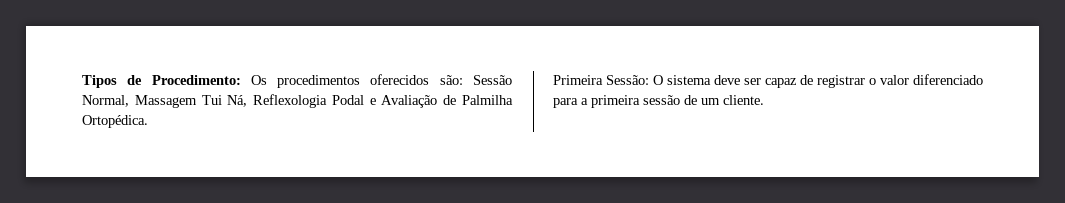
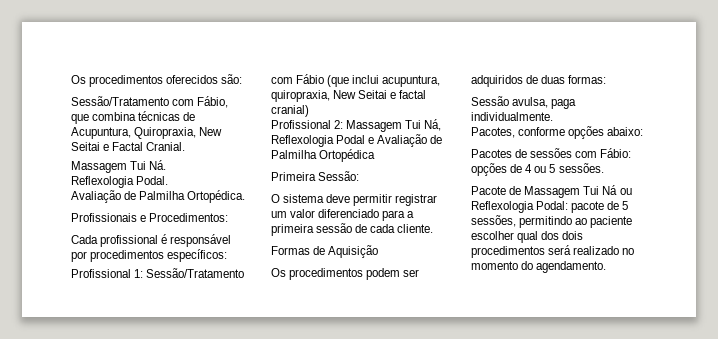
[82,75,241,88] Tipos de Procedimento: -> (71, 79) none
[472,75,512,85] [82,95,129,107] Sessão Normal, -> [71,96,229,108] [71,111,196,124] [71,127,223,139] [71,142,186,151] [71,160,167,173] [71,176,169,188] [71,190,246,203] [71,213,229,222] [71,234,232,247] [71,249,228,262] [71,268,245,278] [271,74,441,87] [271,90,427,102] [271,105,309,117] [271,120,344,129] // Sessão/Tratamento com Fábio, que combina técnicas de Acupuntura, Quiropraxia, New Seitai e Factal Cranial. // Massagem Tui Ná. // Reflexologia Podal. // Avaliação de Palmilha Ortopédica. // Profissionais e Procedimentos: // Cada profissional é responsável por procedimentos específicos: // Profissional 1: Sessão/Tratamento com Fábio (que inclui acupuntura, quiropraxia, New Seitai e factal cranial) // Profissional 2:
[82,115,148,128] Ortopédica. -> [319,149,376,162] Ortopédica
(649, 80) none -> (360, 176) //
[744,75,876,88] ser capaz de registrar o -> [353,194,438,206] [271,211,287,218] permitir registrar um
[701,98,720,105] um -> [370,224,396,233] cada
(764, 100) none -> [271,245,379,258] [271,268,420,280] [471,75,607,87] [471,96,577,109] [471,112,553,121] [471,126,644,139] [471,148,632,158] [471,163,604,176] [471,185,632,198] [471,201,629,213] [471,215,633,228] [471,231,584,243] [471,245,635,258] [471,261,607,273] // Formas de Aquisição // Os procedimentos podem ser adquiridos de duas formas: // Sessão avulsa, paga individualmente. // Pacotes, conforme opções abaixo: // Pacotes de sessões com Fábio: opções de 4 ou 5 sessões. // Pacote de Massagem Tui Ná ou Reflexologia Podal: pacote de 5 sessões, permitindo ao paciente escolher qual dos dois procedimentos será realizado no momento do agendamento.

